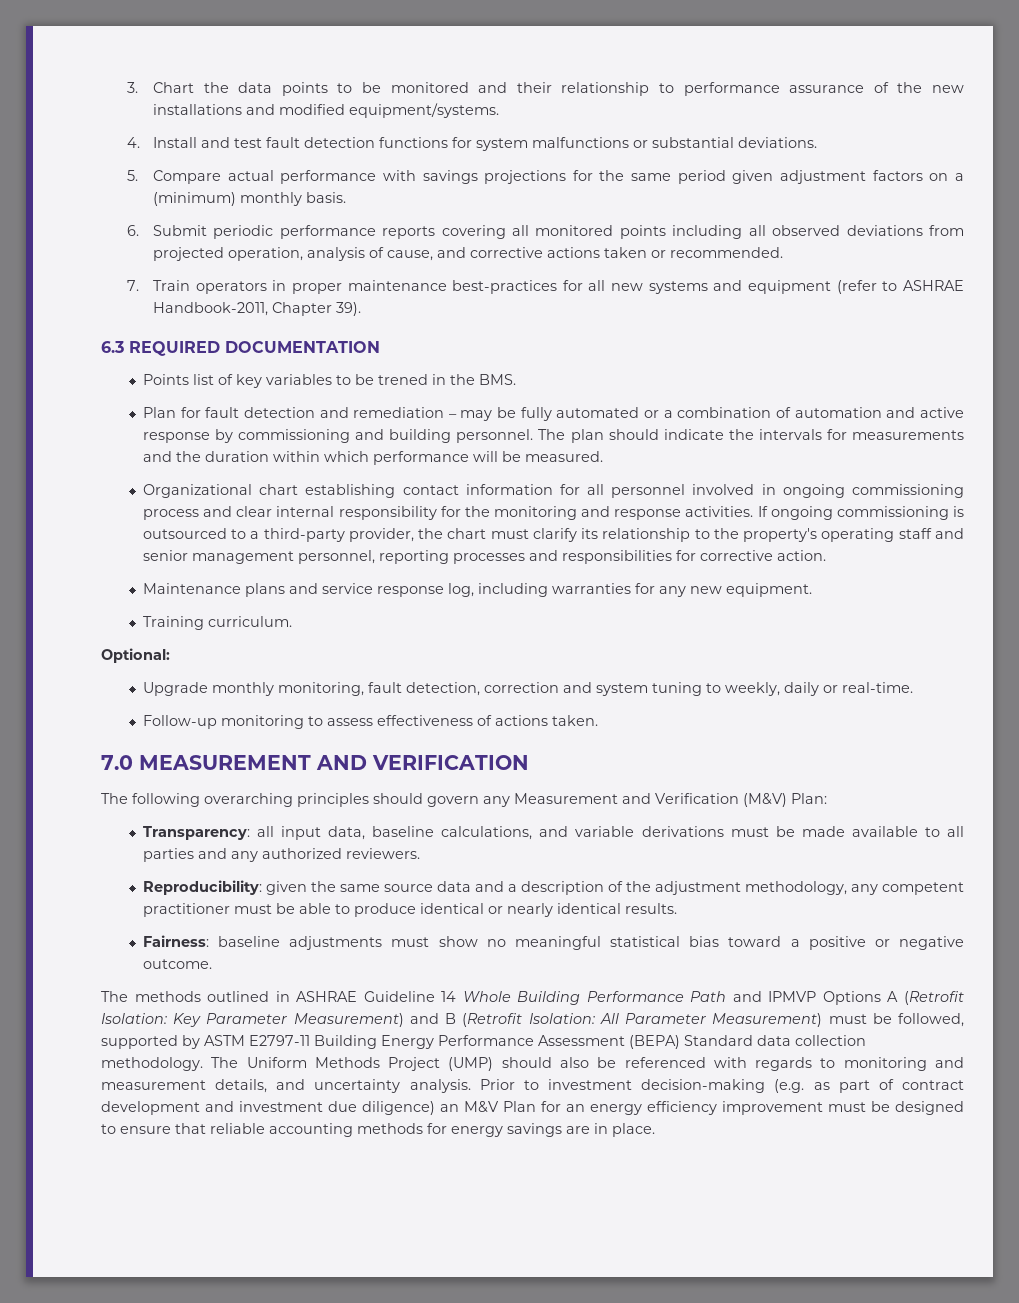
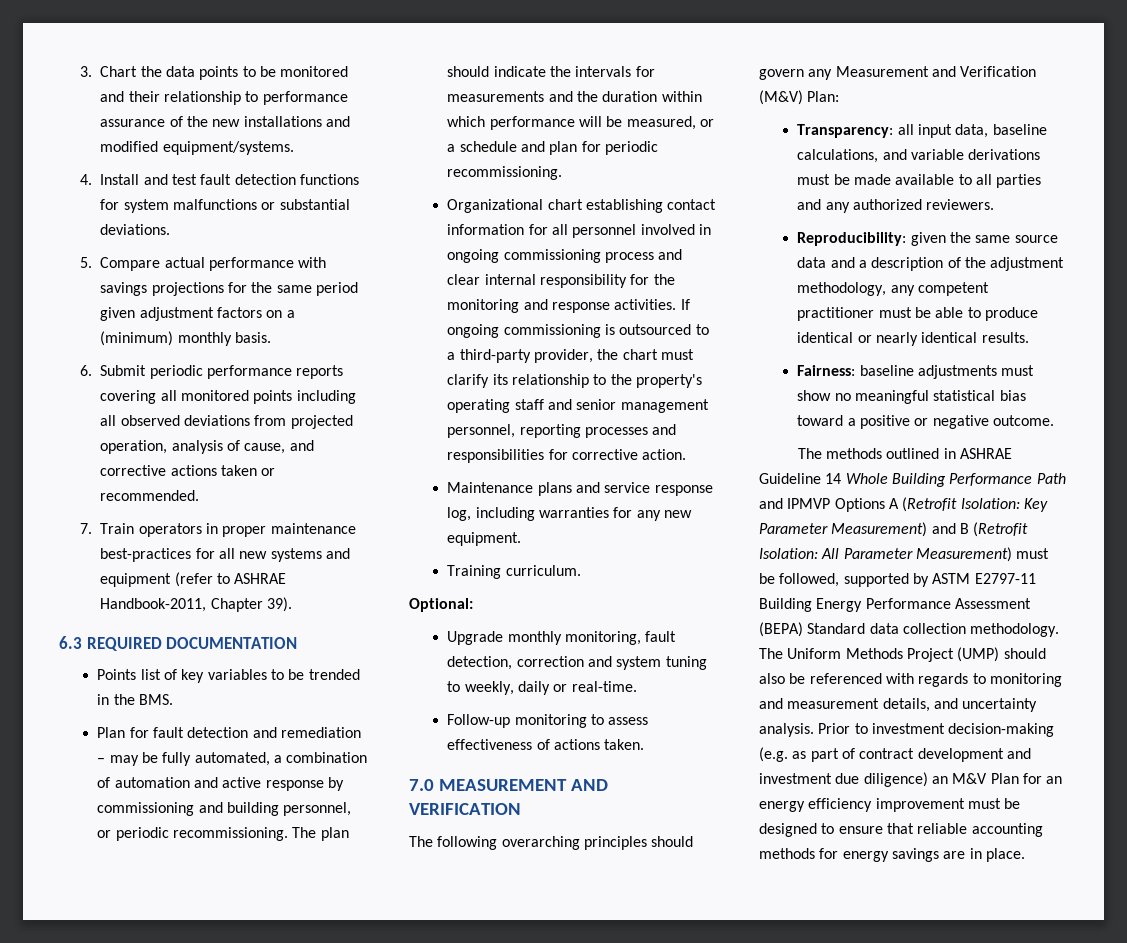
[377,374,428,385] trened -> [308,669,360,680] trended
[556,407,660,418] automated or -> [194,752,270,766] automated,
[456,429,534,443] personnel. -> [283,802,352,816] [97,827,288,841] personnel, or periodic recommissioning.
[524,451,603,462] measured. -> [626,116,714,130] [447,141,658,155] [447,166,563,180] measured, or a schedule and plan for periodic recommissioning.

